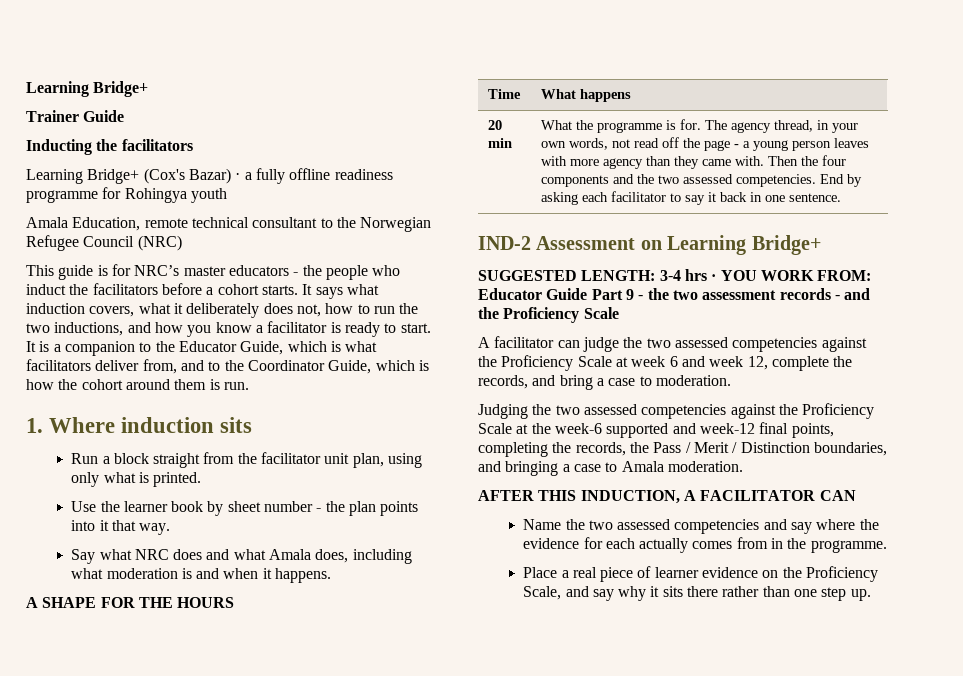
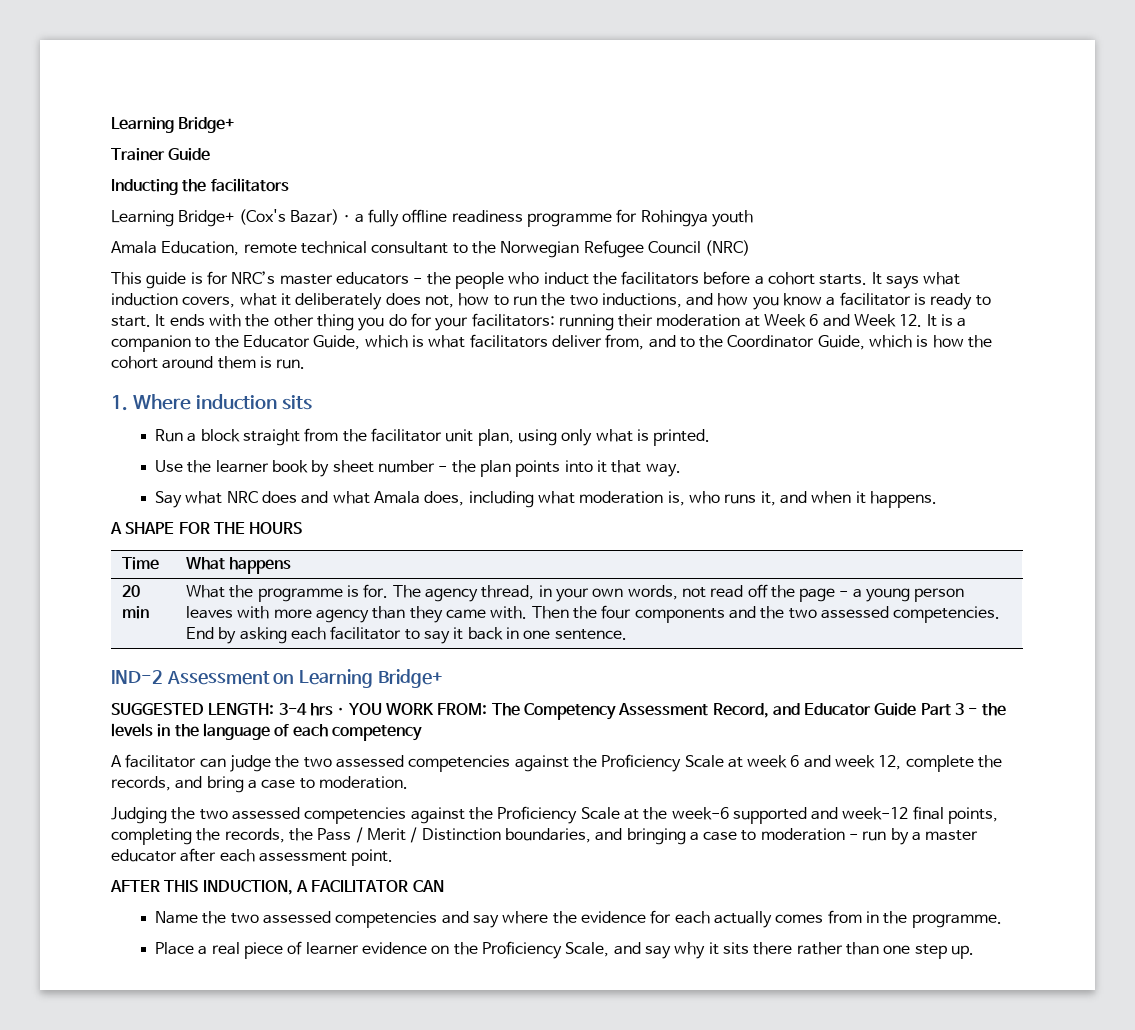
(36, 346) none -> [169,313,937,331] ends with the other thing you do for your facilitators: running their moderation at Week 6 and Week 12. It
[181,568,192,579] is -> [667,491,776,506] is, who runs it,
(872, 275) none -> [491,703,800,720] The Competency Assessment Record, and
[625,288,871,300] [478,307,619,323] 9 - the two assessment records - and the Proficiency Scale -> [955,703,1006,716] [111,723,422,741] 3 - the levels in the language of each competency
[621,461,743,472] Amala moderation. -> [760,828,979,845] [111,848,394,866] moderation - run by a master educator after each assessment point.

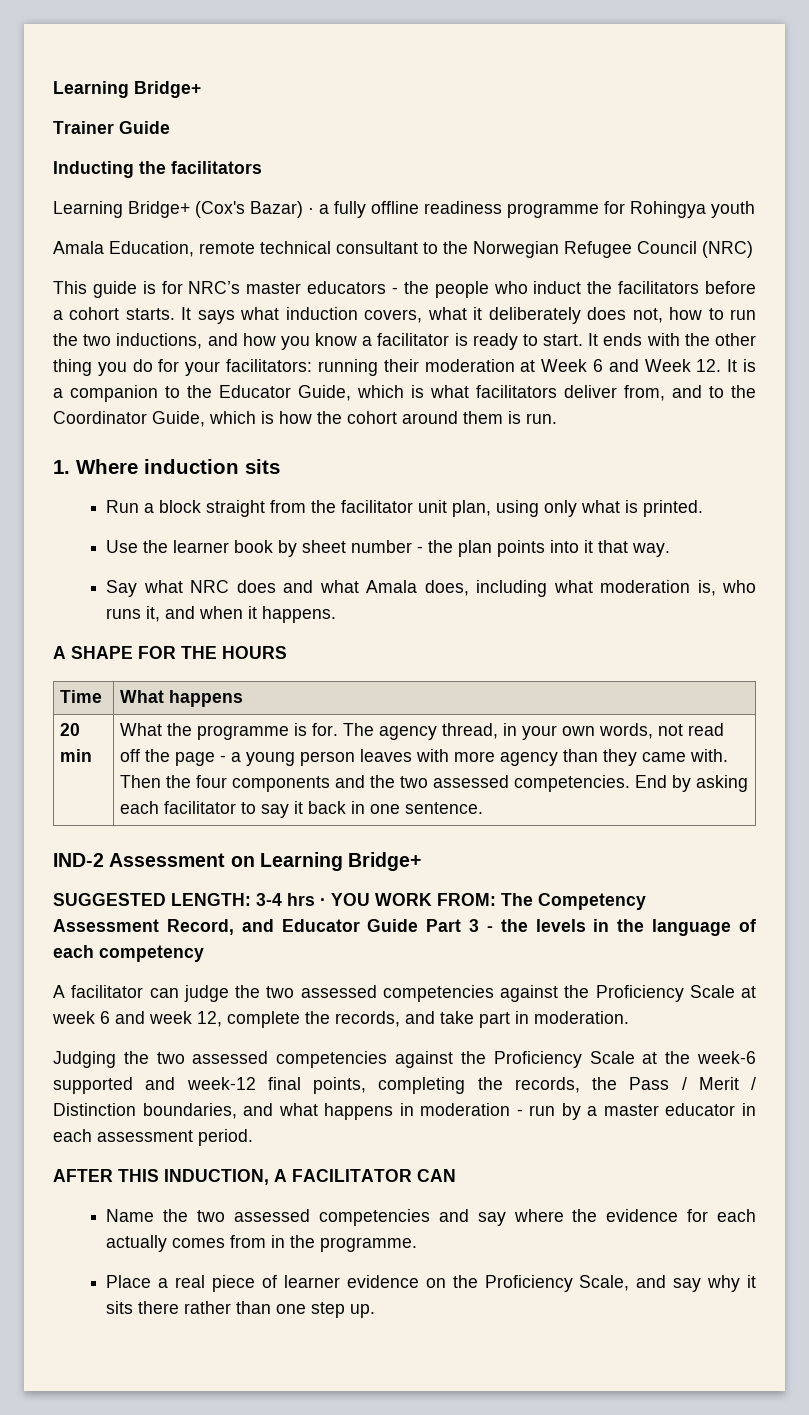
[206,776,315,793] bring a case to -> [440,1011,529,1028] take part in
[626,828,757,845] bringing a case to -> [278,1103,414,1120] what happens in
[180,848,217,862] after -> [742,1103,757,1116] in
[351,849,394,866] point. -> [198,1129,253,1146] period.

